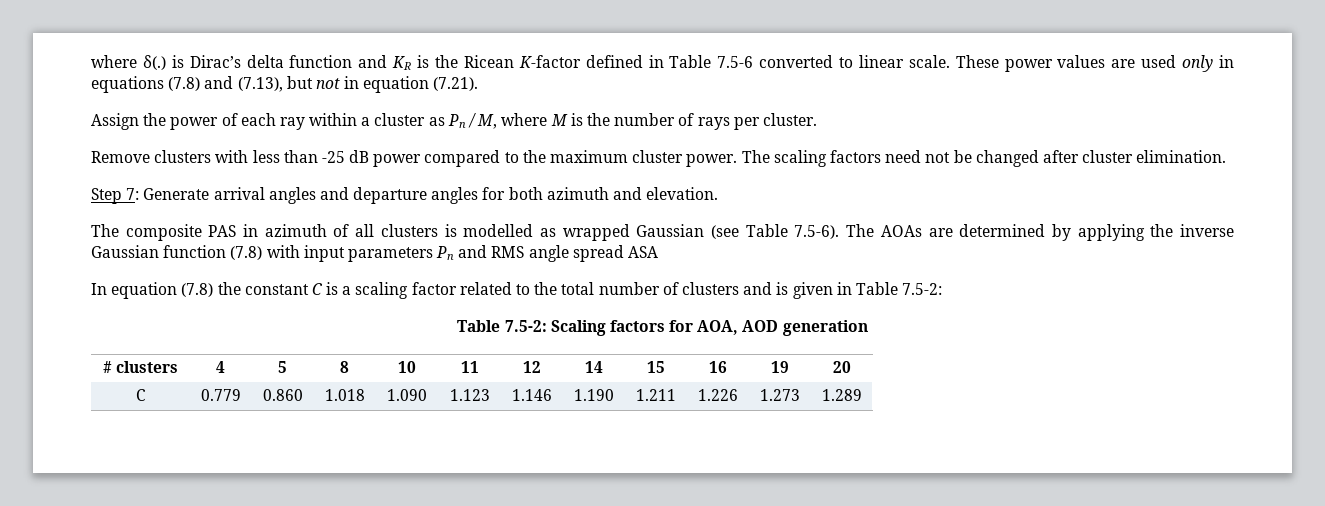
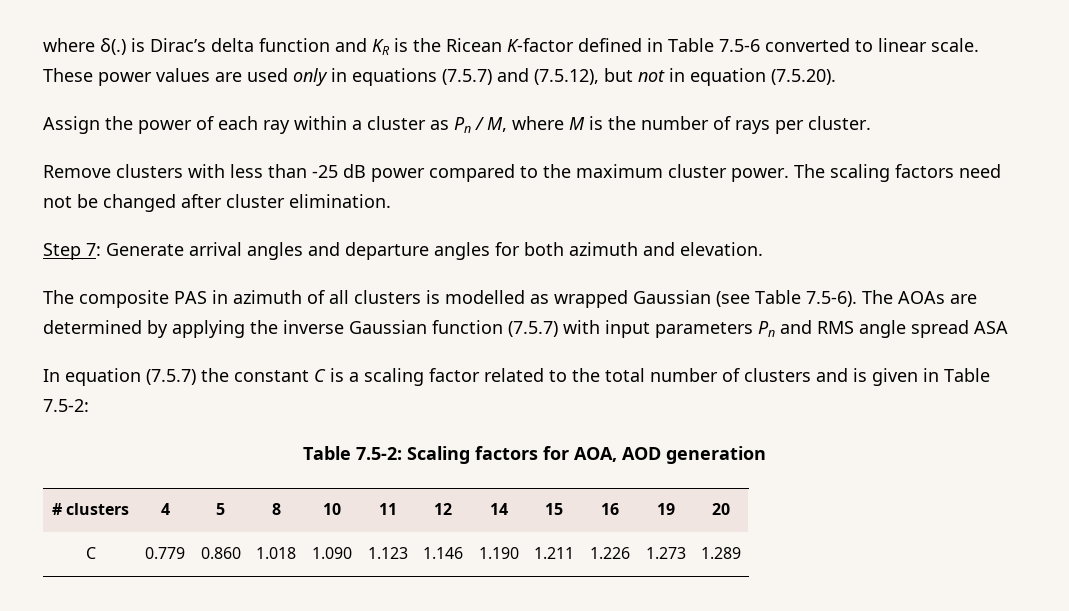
[168,76,283,92] (7.8) and (7.13), -> [442,68,599,85] (7.5.7) and (7.5.12),
[433,77,479,91] (7.21). -> [771,69,836,85] (7.5.20).
[230,246,263,260] (7.8) -> [508,321,558,337] (7.5.7)
[181,283,214,297] (7.8) -> [146,369,196,385] (7.5.7)

